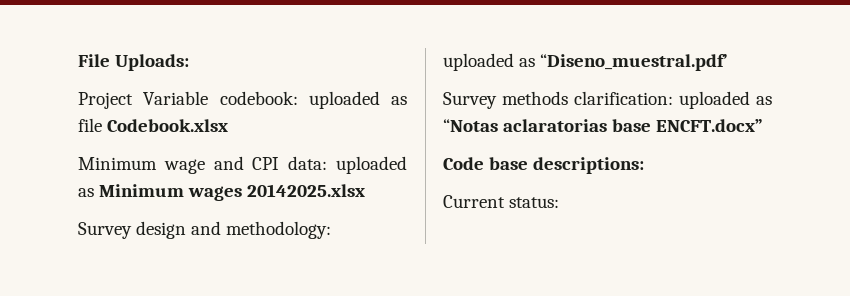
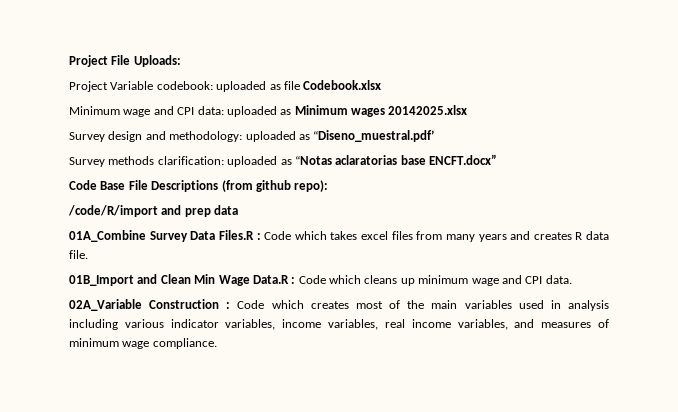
(78, 60) none -> [69,55,108,67] Project
[489,157,645,174] [443,195,560,208] base descriptions: // Current status: -> [100,180,329,192] [68,205,239,217] [69,230,609,242] [69,250,88,259] [69,274,572,286] [69,299,609,311] [69,319,609,330] [69,338,217,349] Base File Descriptions (from github repo): // /code/R/import and prep data // 01A_Combine Survey Data Files.R : Code which takes excel files from many years and creates R data file. // 01B_Import and Clean Min Wage Data.R : Code which cleans up minimum wage and CPI data. // 02A_Variable Construction : Code which creates most of the main variables used in analysis including various indicator variables, income variables, real income variables, and measures of minimum wage compliance.

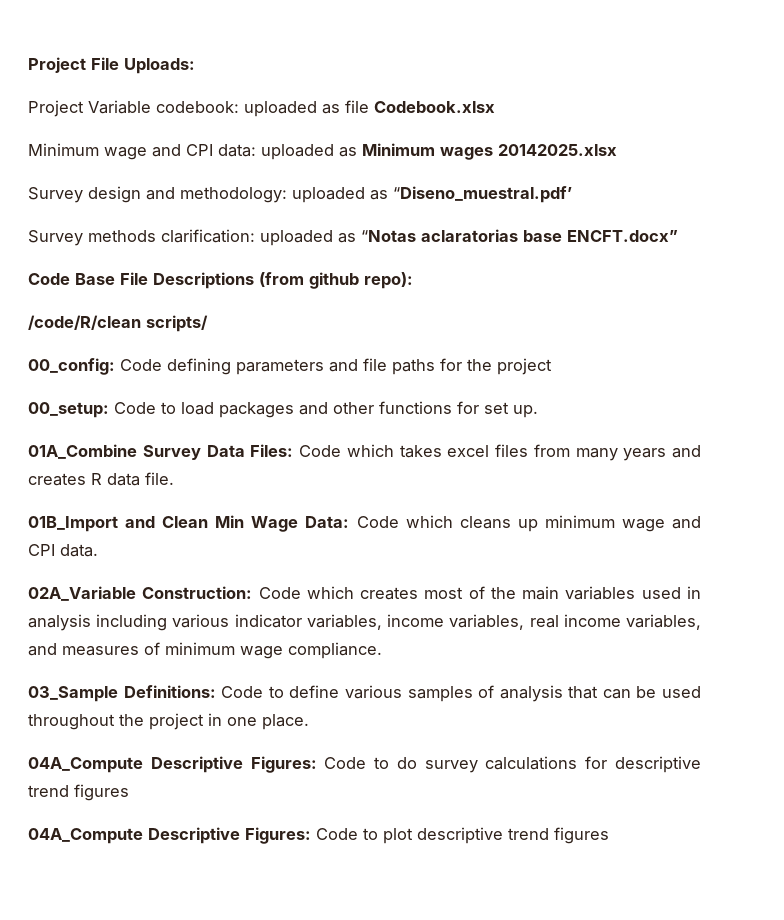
[68,205,239,217] /code/R/import and prep data -> [28,315,208,332] [28,358,552,375] [28,401,538,418] /code/R/clean scripts/ // 00_config: Code defining parameters and file paths for the project // 00_setup: Code to load packages and other functions for set up.
[218,230,261,240] Files.R : -> [250,444,294,457] Files:
[252,275,296,284] Data.R : -> [305,516,350,528] Data:
[149,299,231,309] Construction : -> [142,586,253,599] Construction:
(217, 343) none -> [28,685,701,702] [28,713,309,730] [28,756,701,773] [28,784,129,801] [28,827,609,844] // 03_Sample Definitions: Code to define various samples of analysis that can be used throughout the project in one place. // 04A_Compute Descriptive Figures: Code to do survey calculations for descriptive trend figures // 04A_Compute Descriptive Figures: Code to plot descriptive trend figures

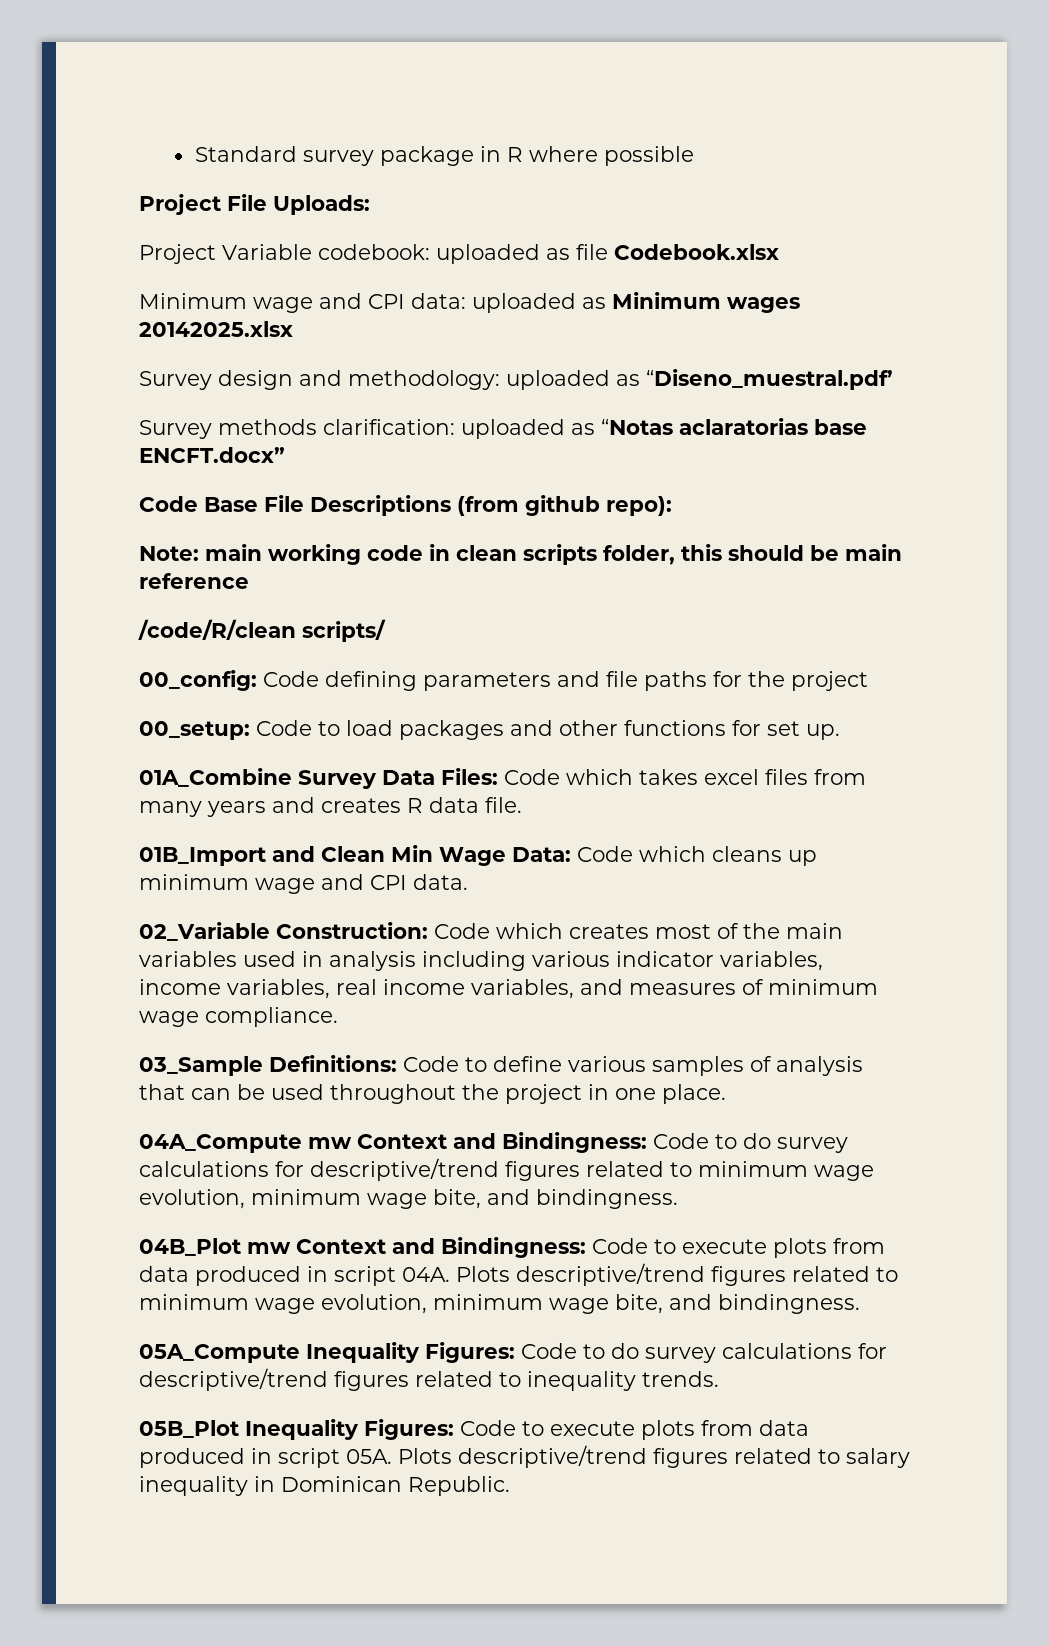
(28, 65) none -> [194,146,694,166] Standard survey package in R where possible //
(413, 280) none -> [139,544,902,565] [139,573,249,589] // Note: main working code in clean scripts folder, this should be main reference
[28,586,136,601] 02A_Variable -> [139,922,270,941] 02_Variable
[150,756,243,773] Descriptive -> [308,1132,848,1153] [139,1158,874,1181] [139,1189,678,1209] [139,1237,885,1258] [139,1263,898,1286] [139,1294,860,1314] [139,1342,420,1363] mw Context and Bindingness: Code to do survey calculations for descriptive/trend figures related to minimum wage evolution, minimum wage bite, and bindingness. // 04B_Plot mw Context and Bindingness: Code to execute plots from data produced in script 04A. Plots descriptive/trend figures related to minimum wage evolution, minimum wage bite, and bindingness. // 05A_Compute Inequality
[615,756,701,773] [28,784,129,801] [28,827,609,844] descriptive trend figures // 04A_Compute Descriptive Figures: Code to plot descriptive trend figures -> [139,1368,719,1391] [139,1419,809,1440] [139,1445,910,1468] [139,1476,510,1496] descriptive/trend figures related to inequality trends. // 05B_Plot Inequality Figures: Code to execute plots from data produced in script 05A. Plots descriptive/trend figures related to salary inequality in Dominican Republic.

